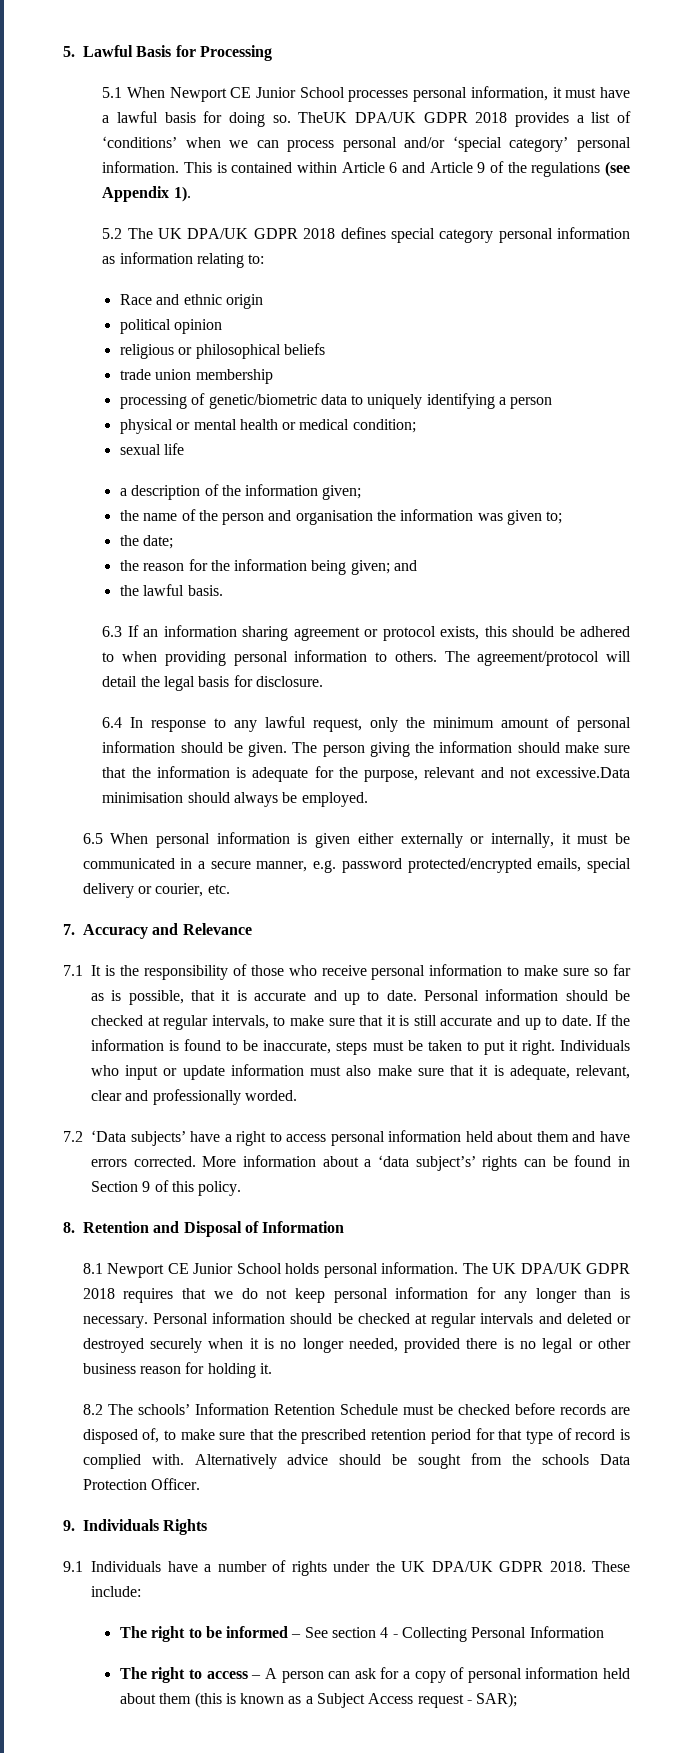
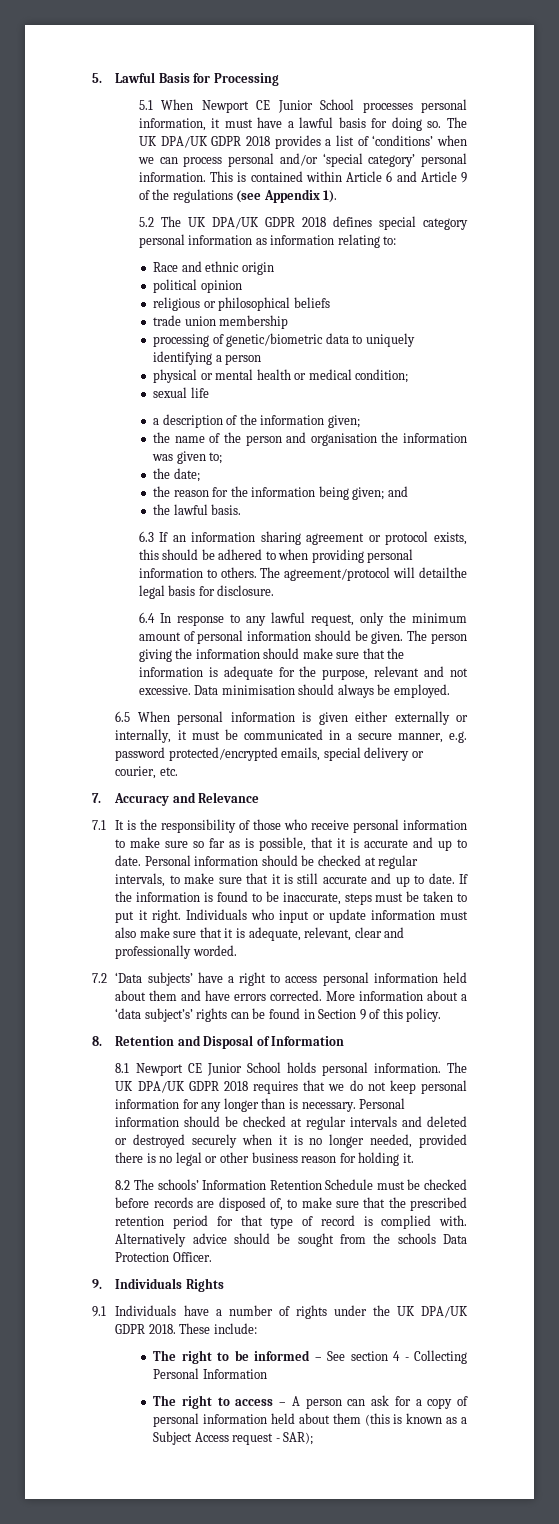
[298,112,348,123] TheUK -> [446,117,467,128] [138,136,157,146] The UK
[102,676,160,687] detail the -> [419,567,467,578] detailthe
[536,767,631,778] excessive.Data -> [138,685,219,695] excessive. Data

